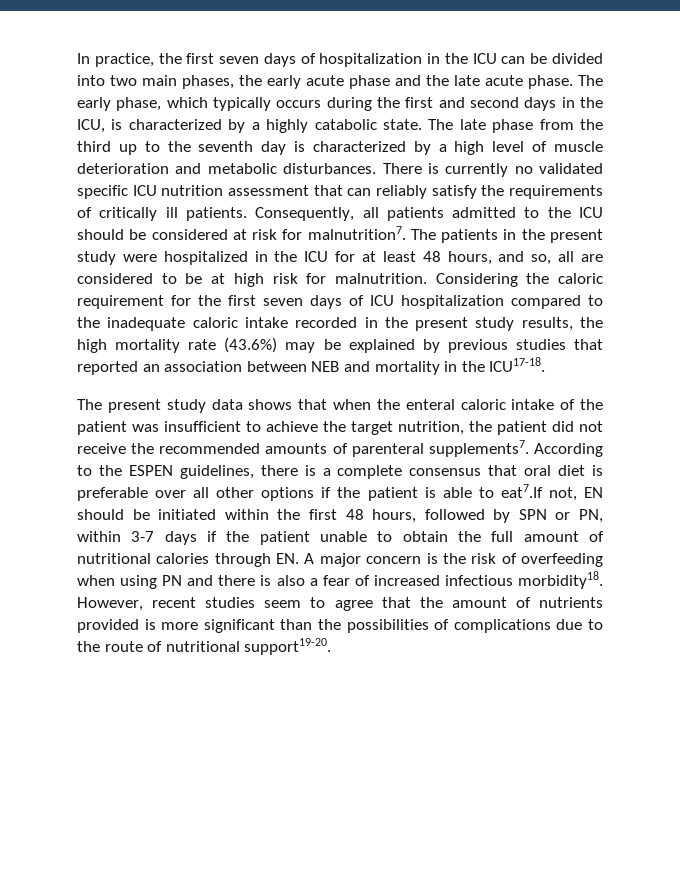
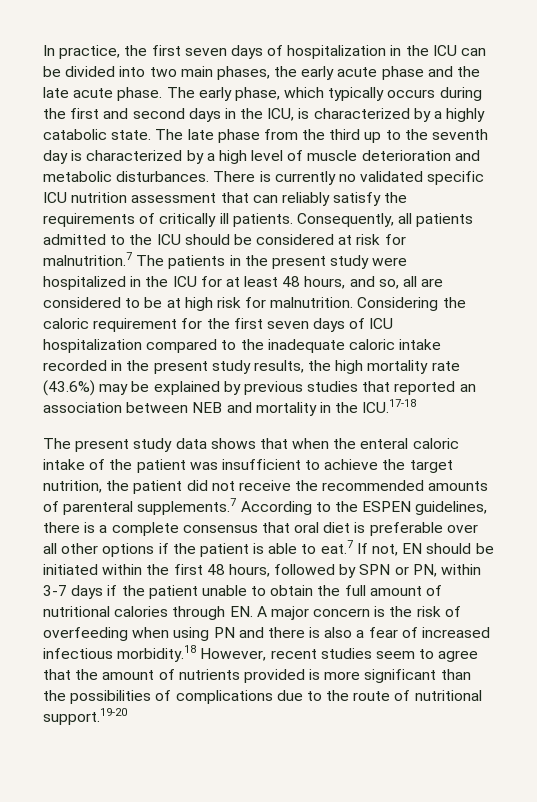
[307,226,406,240] malnutrition7. -> [43,252,132,266] malnutrition.7
[489,357,546,372] ICU17-18. -> [362,399,417,413] ICU.17-18
[428,440,529,457] supplements7. -> [137,498,237,515] supplements.7
[500,484,543,498] eat7.If -> [320,540,368,554] eat.7 If
[518,571,603,589] morbidity18. -> [117,645,197,662] morbidity.18
[244,638,332,655] support19-20. -> [43,708,127,725] support.19-20

